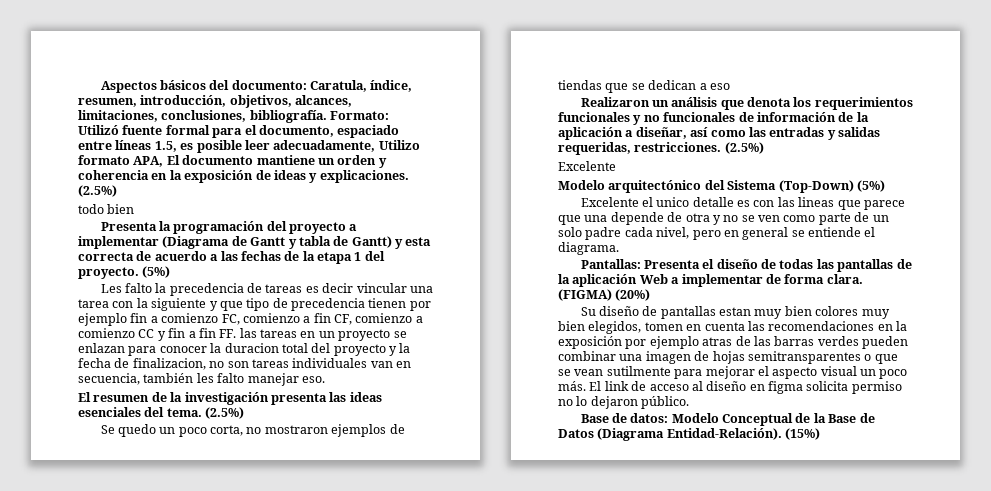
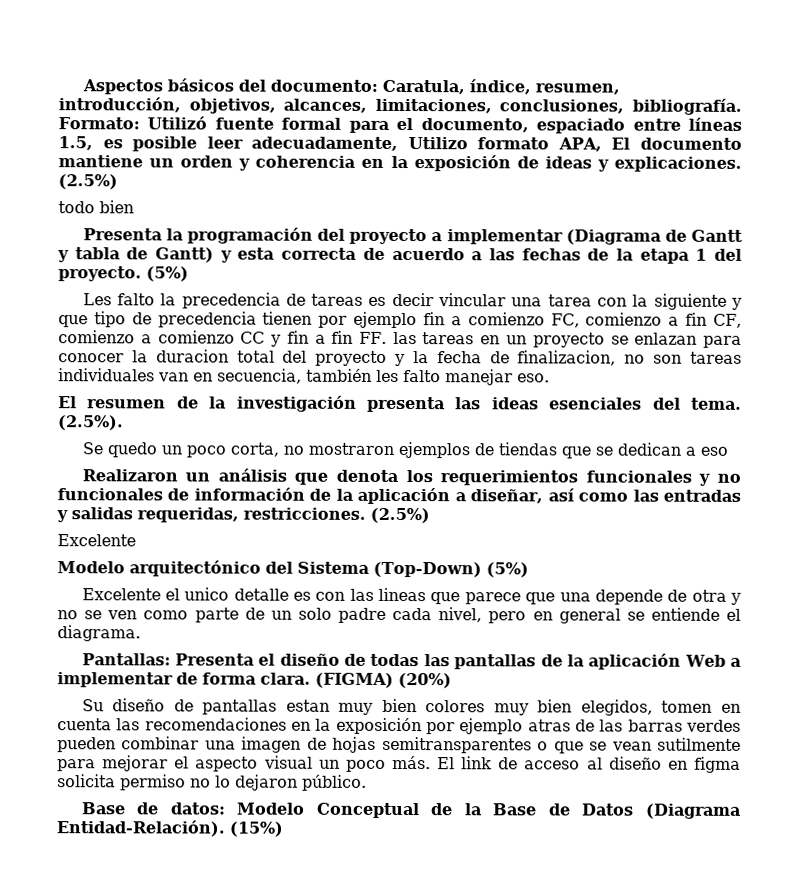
[205,407,245,419] (2.5%) -> [58,415,124,431] (2.5%).

